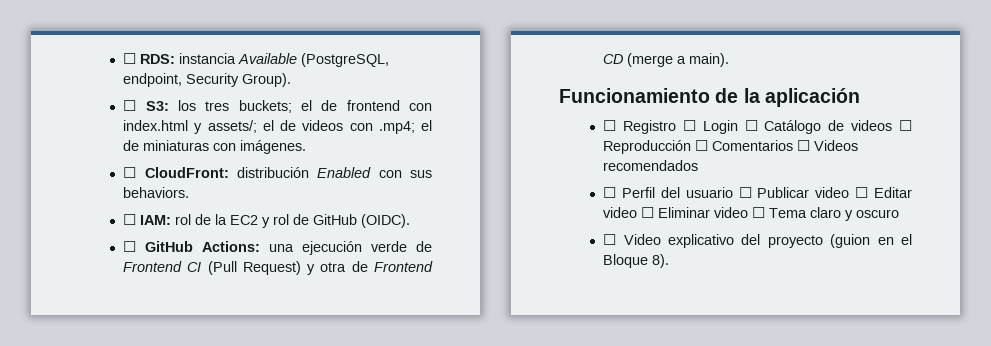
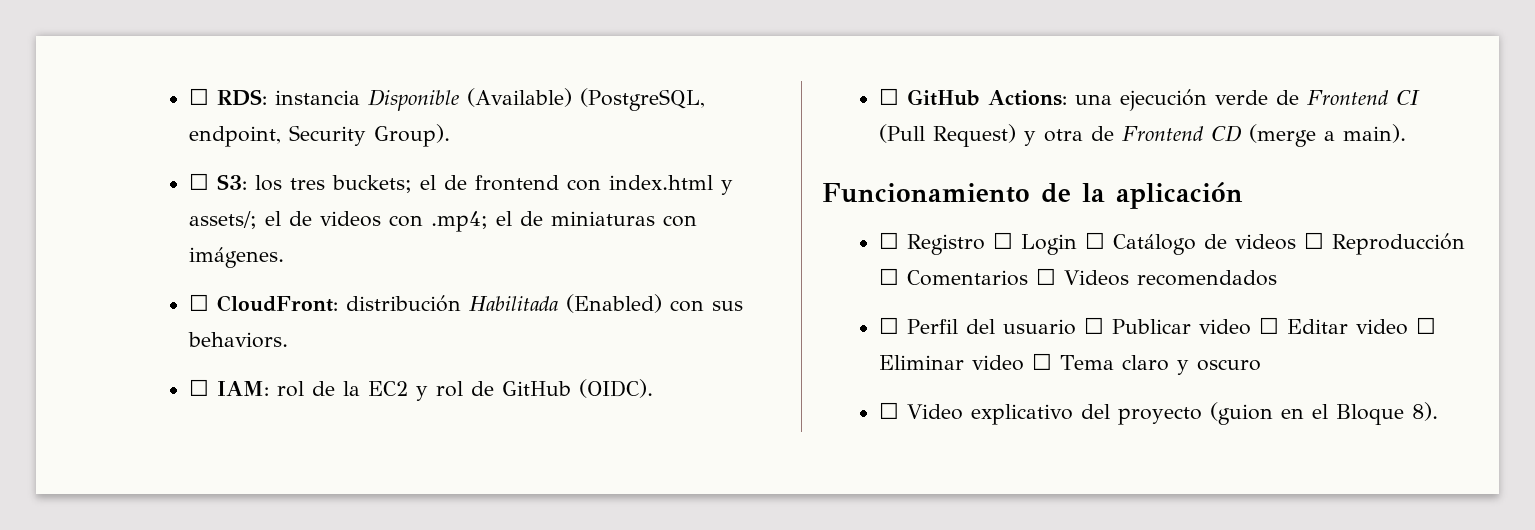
[238,53,298,64] Available -> [368,88,573,111] Disponible (Available)
[317,167,372,178] Enabled -> [469,294,663,313] Habilitada (Enabled)

